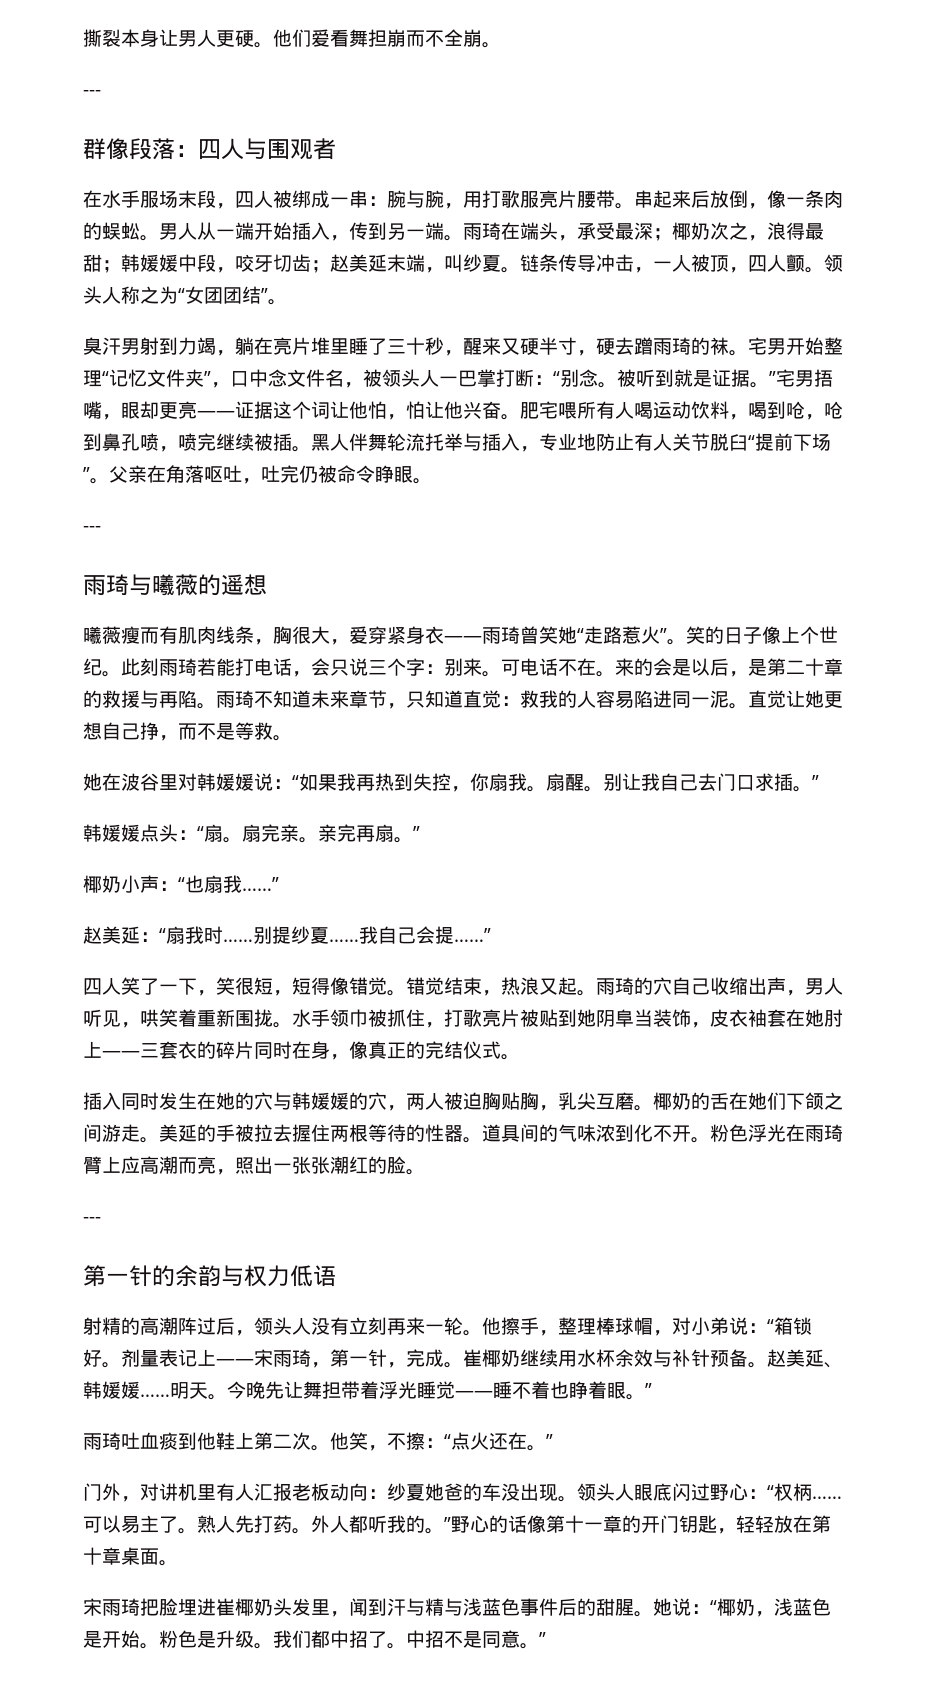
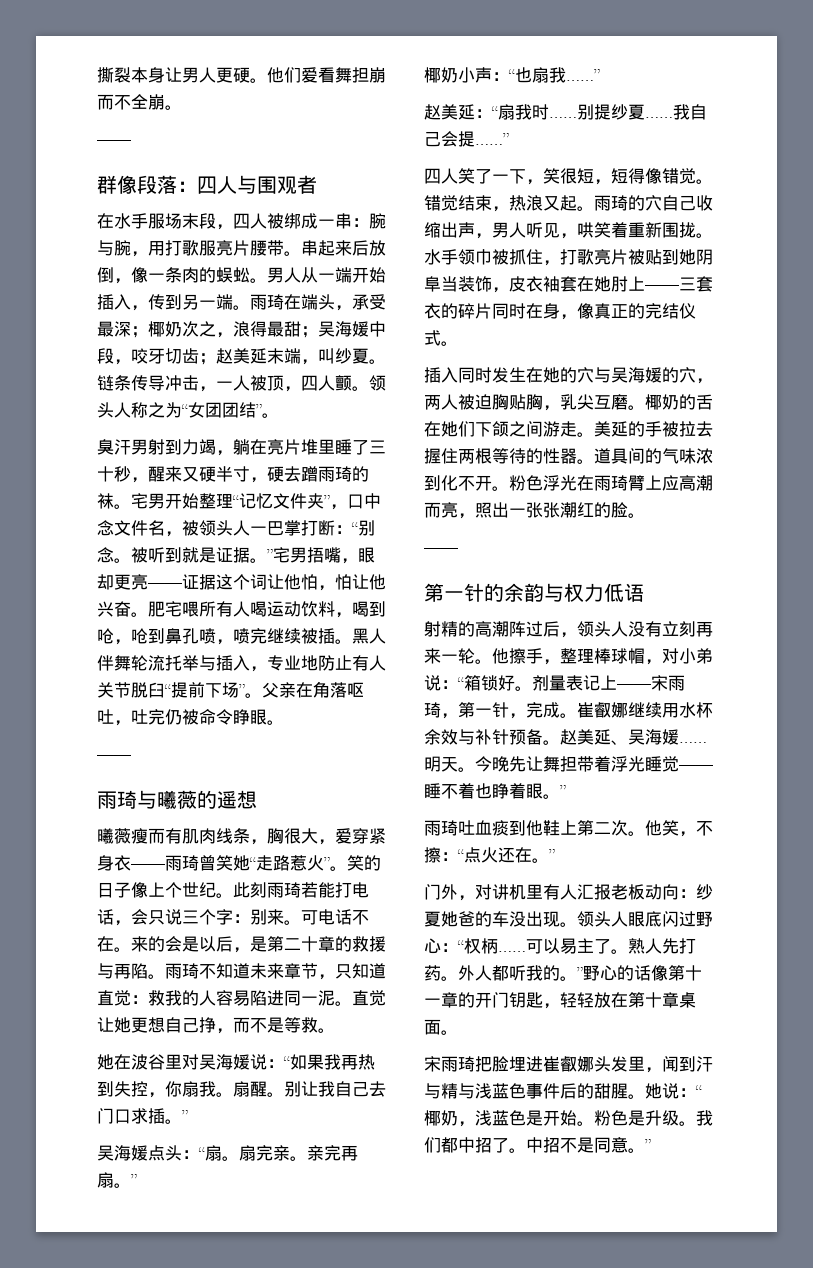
[83,90,101,96] --- -> [97,140,131,145] ——
[121,254,159,272] 韩媛 -> [318,321,352,337] 吴海
[83,526,101,532] --- -> [97,755,131,760] ——
[197,773,235,791] 韩媛 -> [199,1054,233,1070] 吴海
[83,824,121,842] 韩媛 -> [97,1145,131,1161] 吴海
[292,1092,330,1110] 韩媛 -> [611,367,645,383] 吴海
[83,1217,101,1223] --- -> [424,548,458,553] ——
[482,1349,520,1367] 椰奶 -> [594,702,628,718] 叡娜
[83,1381,121,1399] 韩媛 -> [628,729,662,745] 吴海
[235,1598,273,1616] 椰奶 -> [560,1056,594,1072] 叡娜

